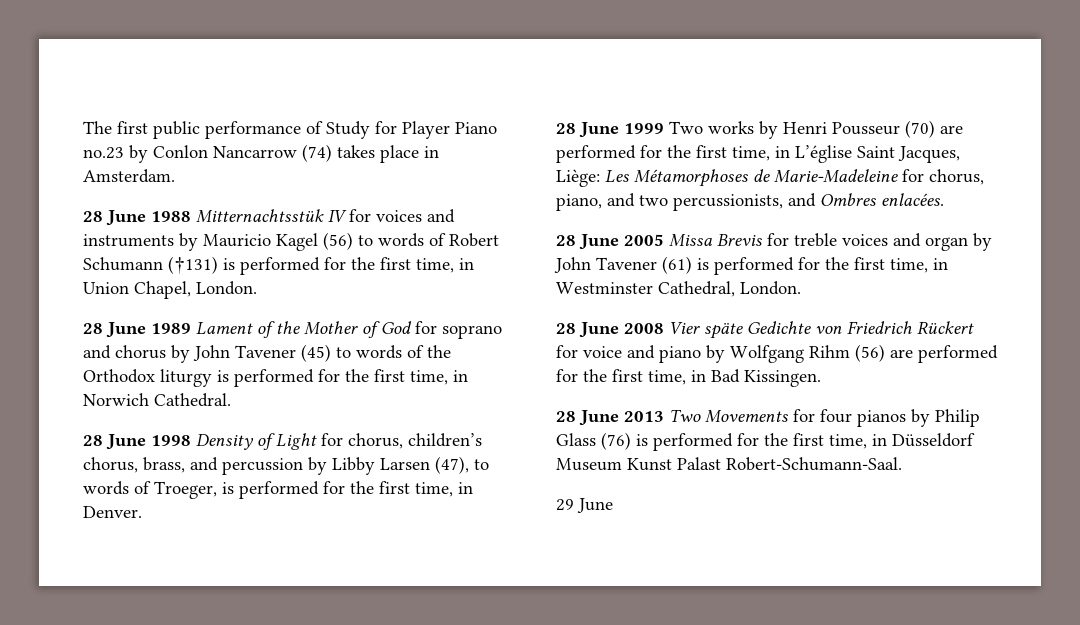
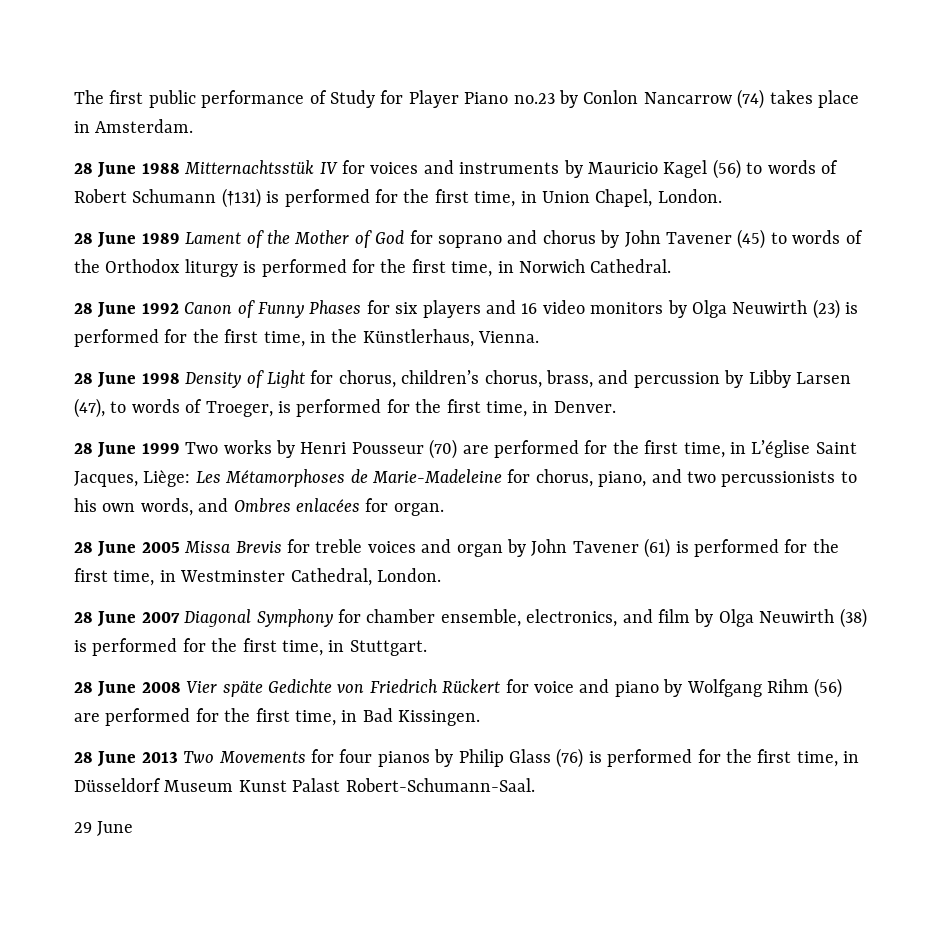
(231, 400) none -> [74,299,859,319] [74,329,540,347] // 28 June 1992 Canon of Funny Phases for six players and 16 video monitors by Olga Neuwirth (23) is performed for the first time, in the Künstlerhaus, Vienna.
[673,193,944,211] percussionists, and Ombres enlacées. -> [721,471,857,487] [74,498,444,516] percussionists to his own words, and Ombres enlacées for organ.
(801, 288) none -> [74,608,867,628] [74,638,427,656] // 28 June 2007 Diagonal Symphony for chamber ensemble, electronics, and film by Olga Neuwirth (38) is performed for the first time, in Stuttgart.

